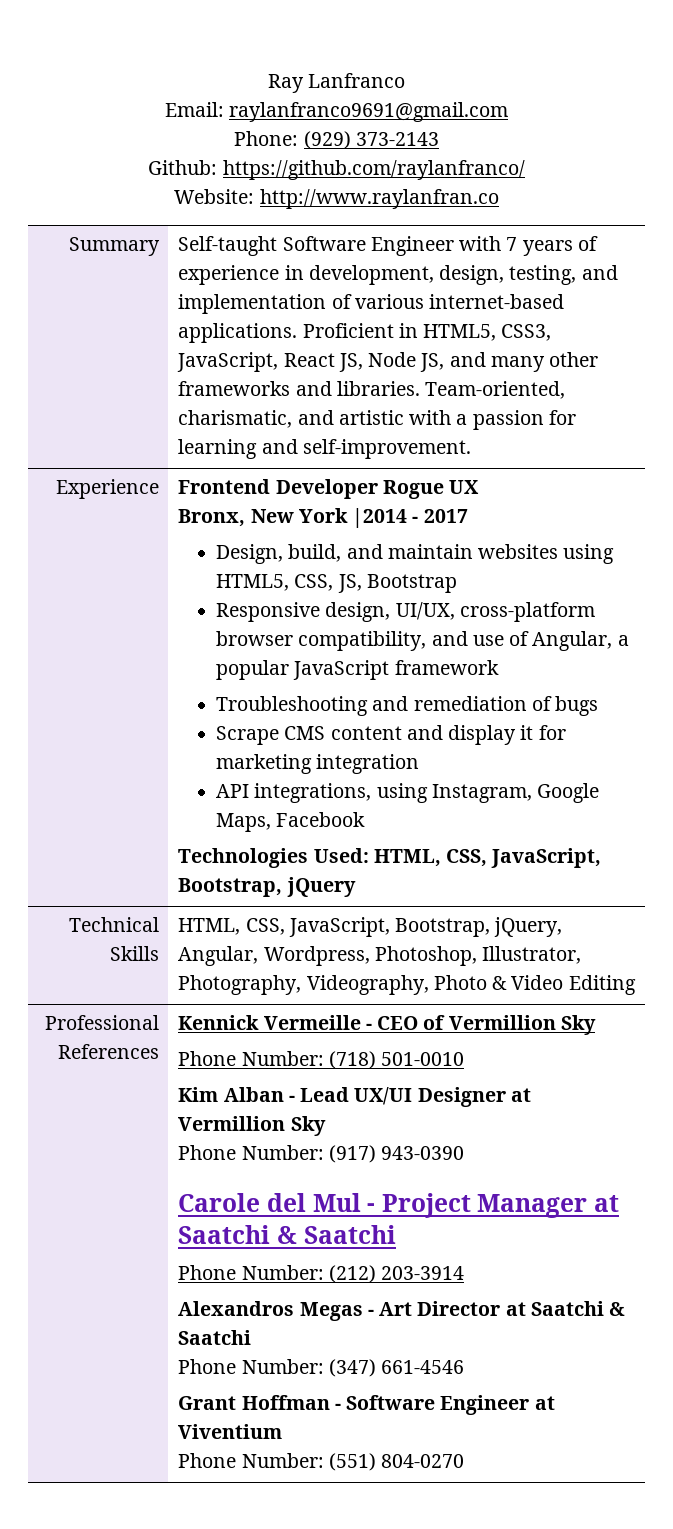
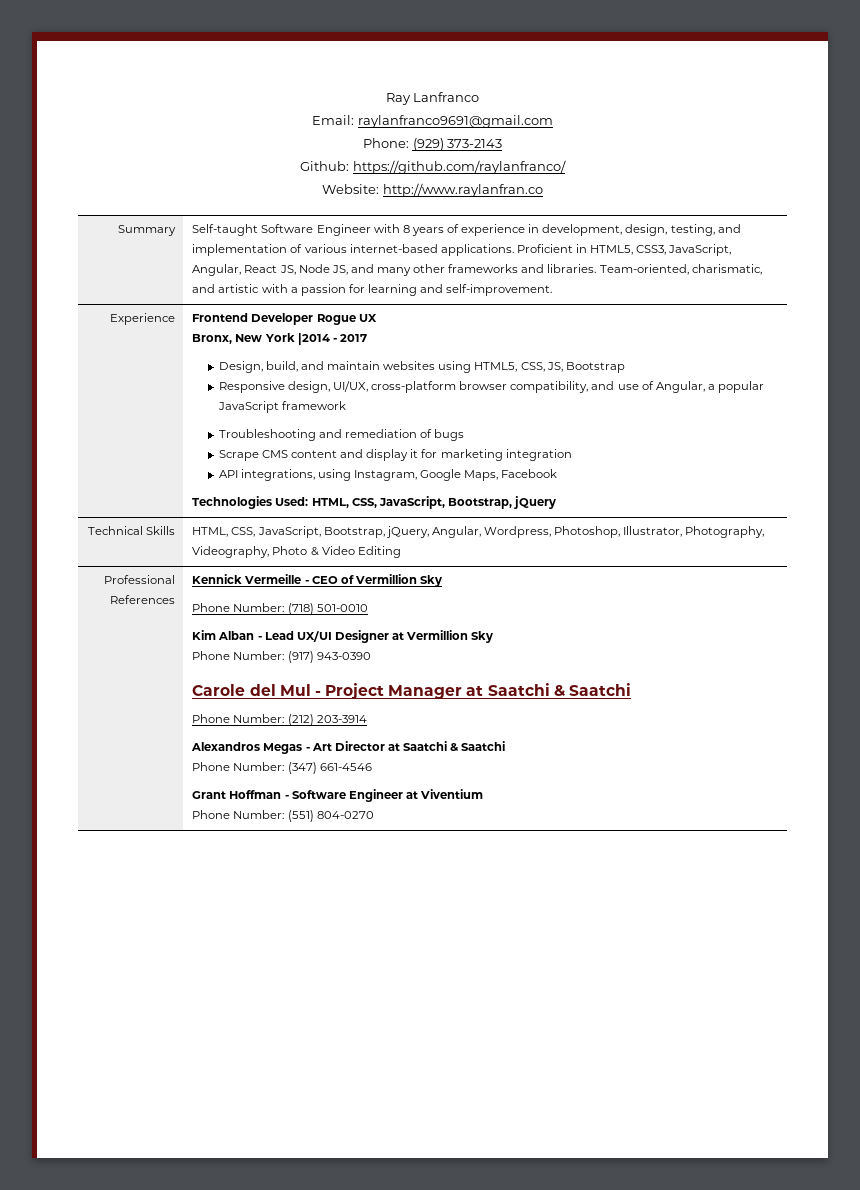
[506,237,518,251] 7 -> [402,225,410,233] 8
(279, 362) none -> [192,264,242,276] Angular,

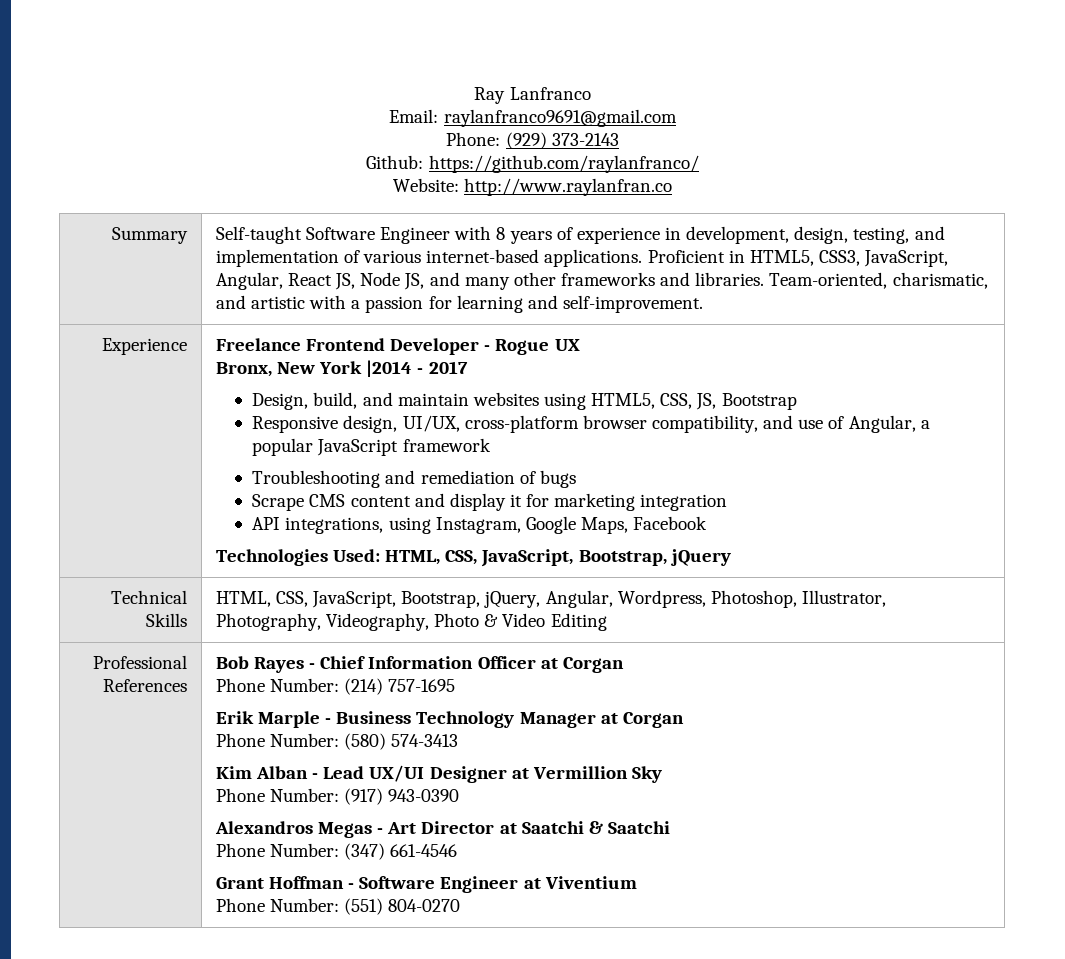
(175, 319) none -> [215,338,301,351] Freelance
(314, 319) none -> [484,345,491,351] -
[192,574,442,587] [192,603,368,615] Kennick Vermeille - CEO of Vermillion Sky // Phone Number: (718) 501-0010 -> [215,656,624,673] [215,678,456,695] [215,711,684,728] [215,733,459,750] Bob Rayes - Chief Information Officer at Corgan // Phone Number: (214) 757-1695 // Erik Marple - Business Technology Manager at Corgan // Phone Number: (580) 574-3413
[192,683,632,699] [192,714,367,726] // Carole del Mul - Project Manager at Saatchi & Saatchi // Phone Number: (212) 203-3914 -> (460, 795) none

